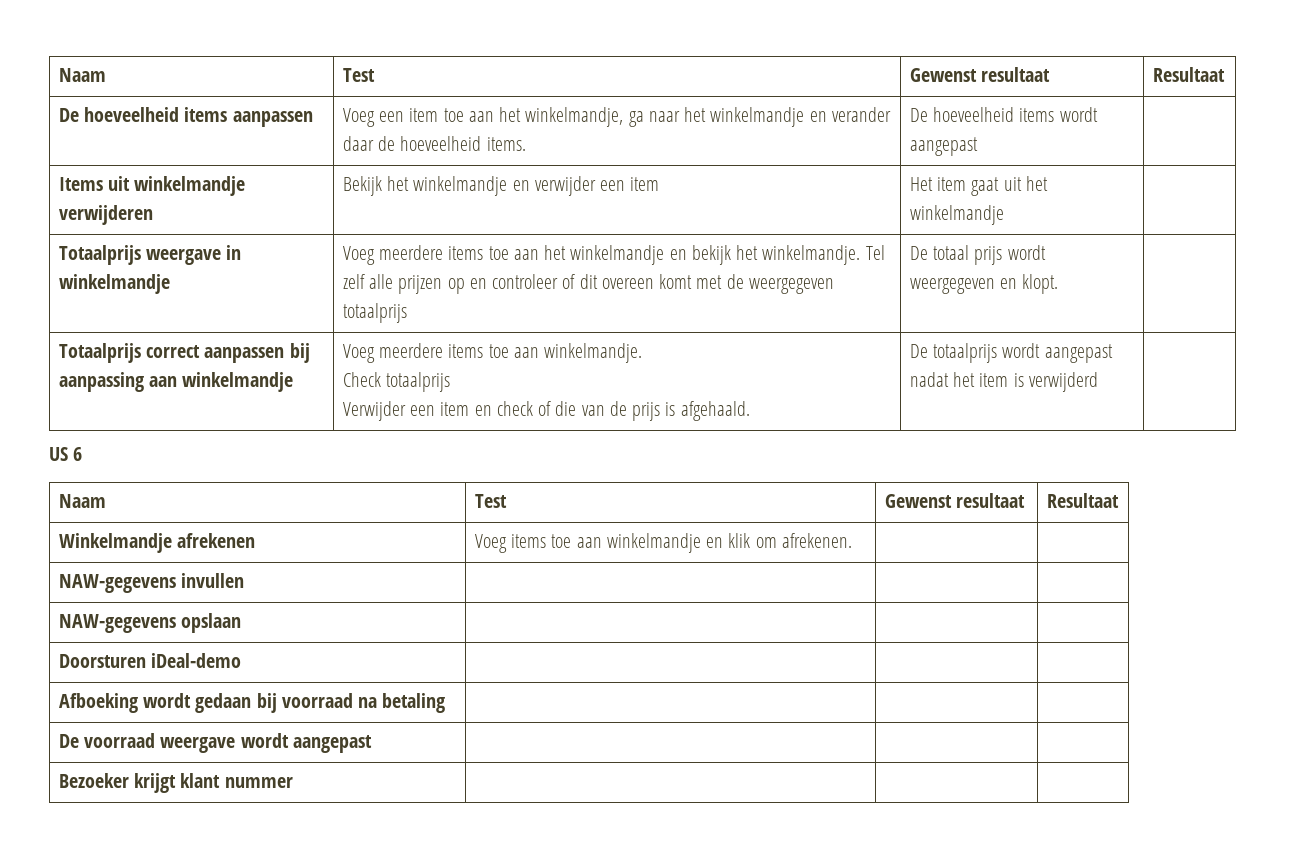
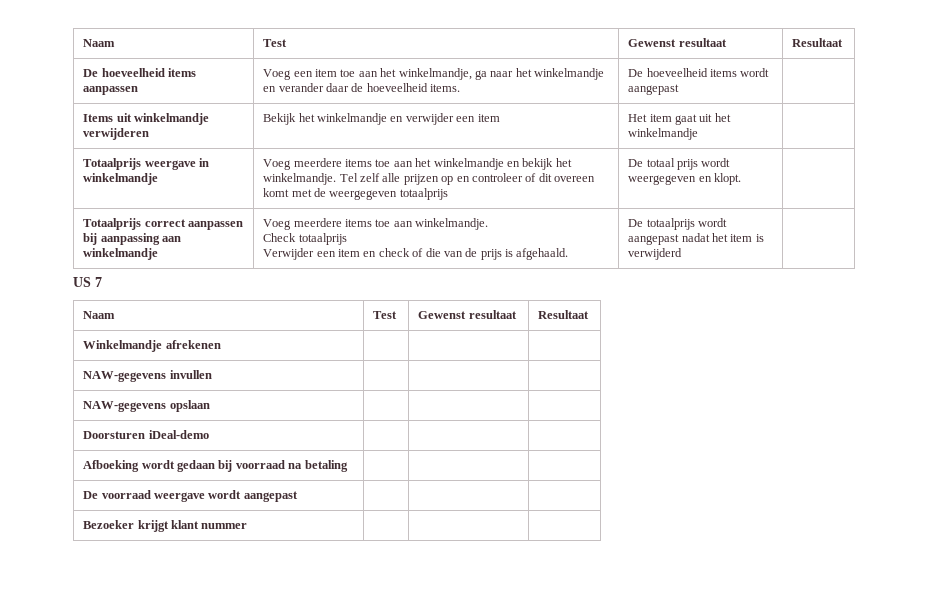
[73,447,83,461] 6 -> [95,277,102,287] 7
[474,533,852,553] Voeg items toe aan winkelmandje en klik om afrekenen. -> (221, 344) none

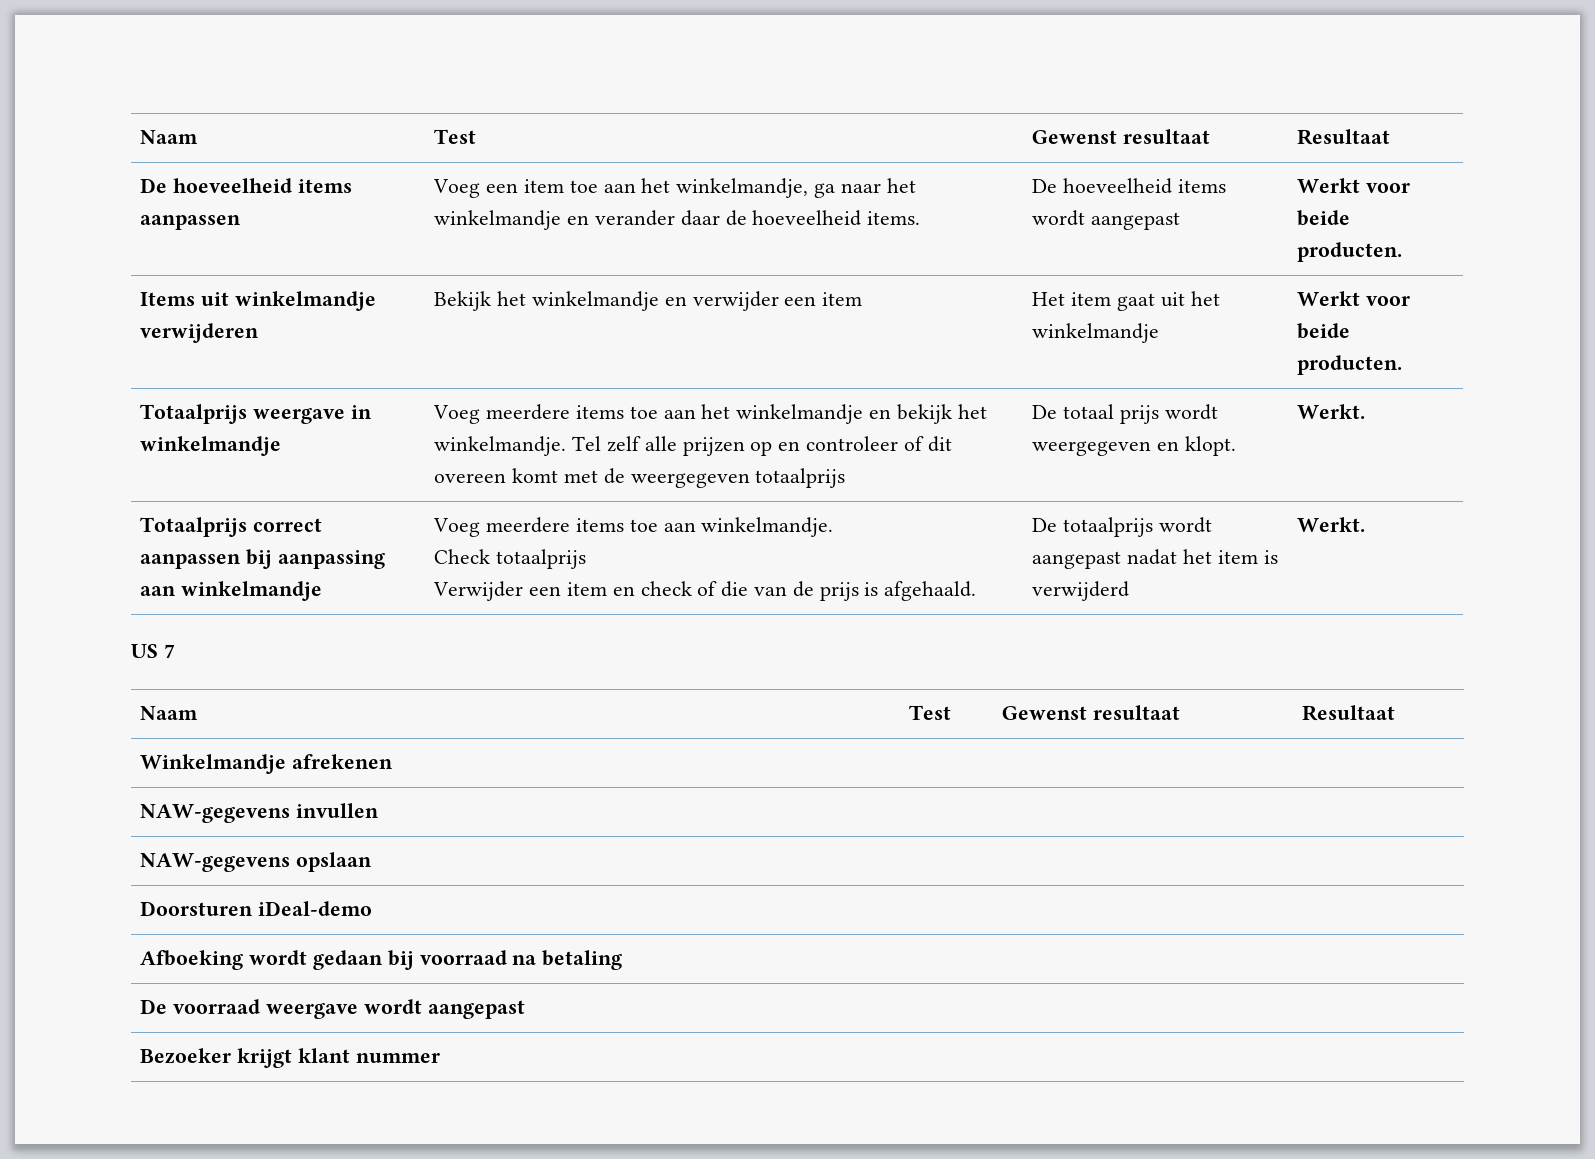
(680, 89) none -> [1297,178,1411,193] [1297,210,1351,226] [1297,242,1403,262] Werkt voor beide producten.
(699, 134) none -> [1297,291,1411,306] [1297,323,1351,339] [1297,355,1403,375] Werkt voor beide producten.
(742, 179) none -> [1297,404,1366,419] Werkt.
(683, 254) none -> [1297,517,1366,532] Werkt.

